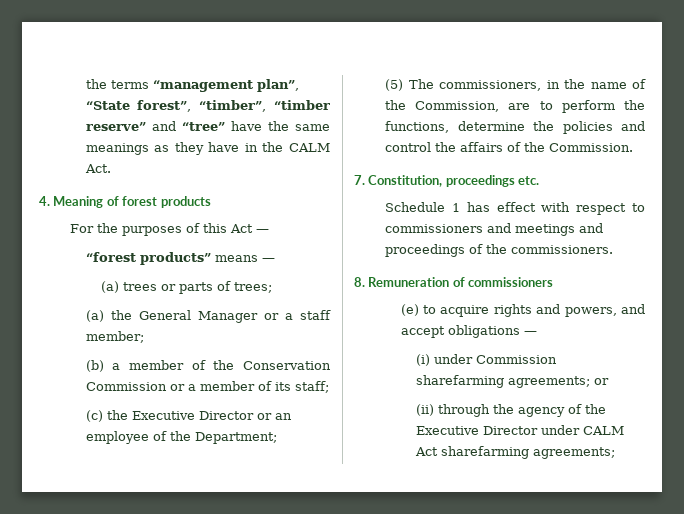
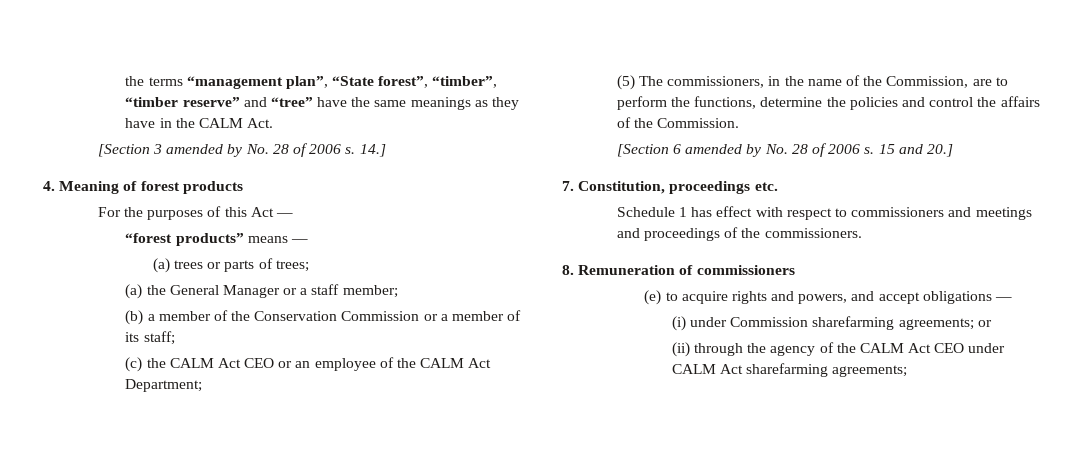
(111, 168) none -> [97,143,386,157] // [Section 3 amended by No. 28 of 2006 s. 14.]
[131,411,254,420] Executive Director -> [169,358,275,368] CALM Act CEO
(191, 436) none -> [420,358,492,368] CALM Act
(634, 147) none -> [616,143,953,157] // [Section 6 amended by No. 28 of 2006 s. 15 and 20.]
[416,426,539,435] Executive Director -> [859,343,965,353] CALM Act CEO

